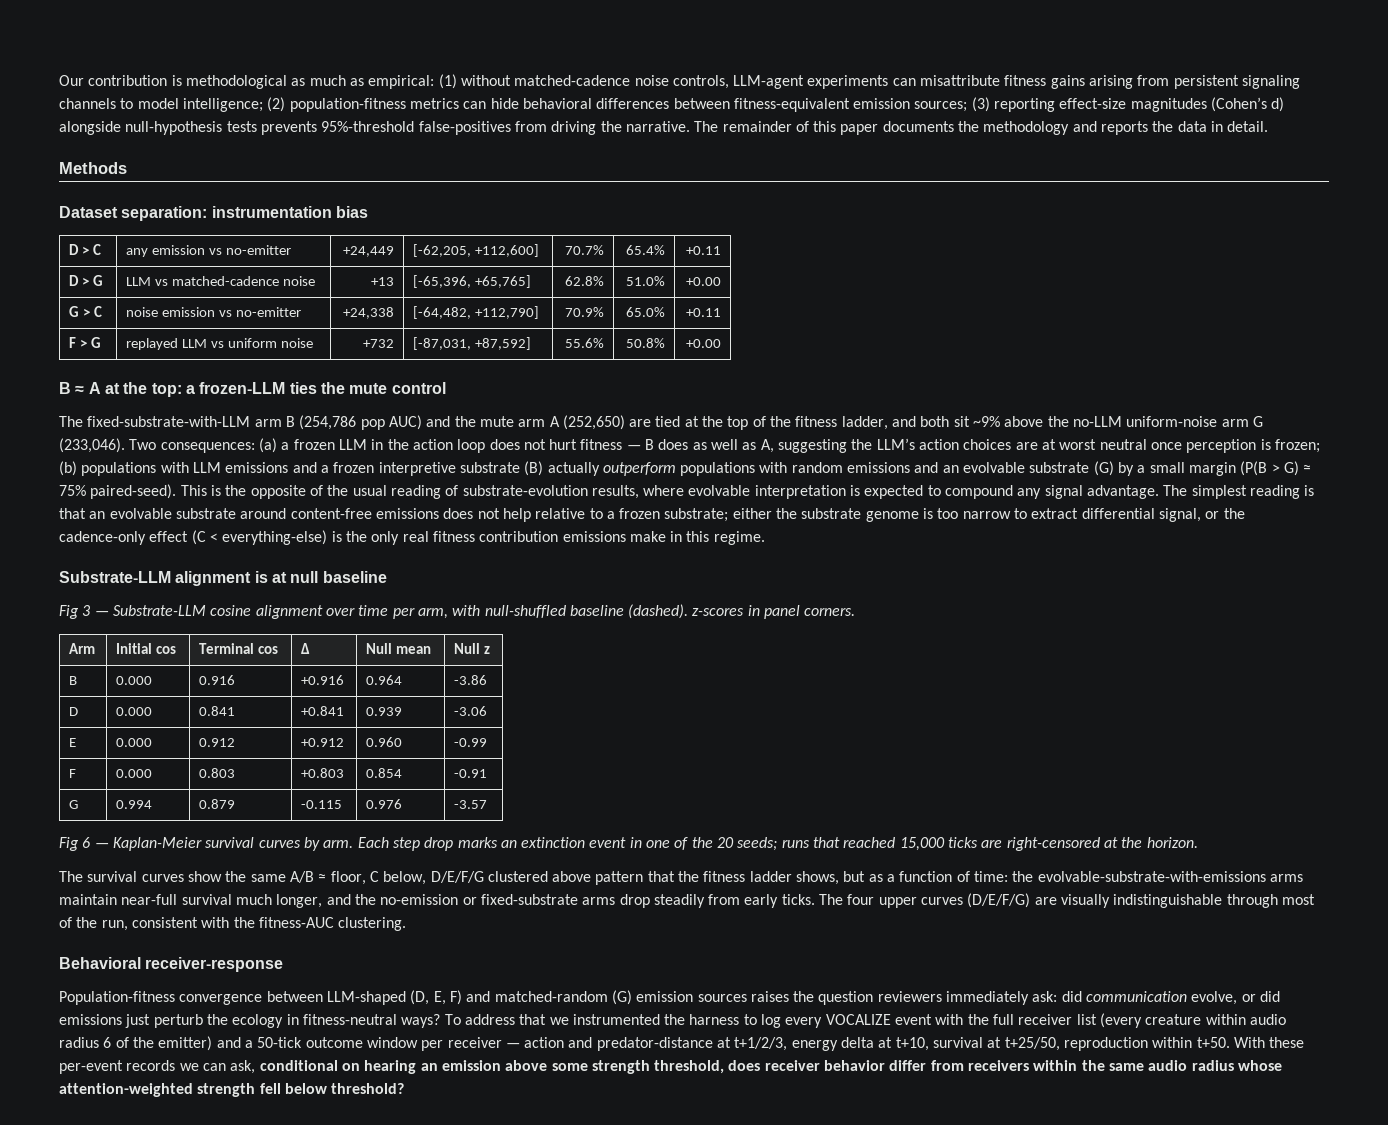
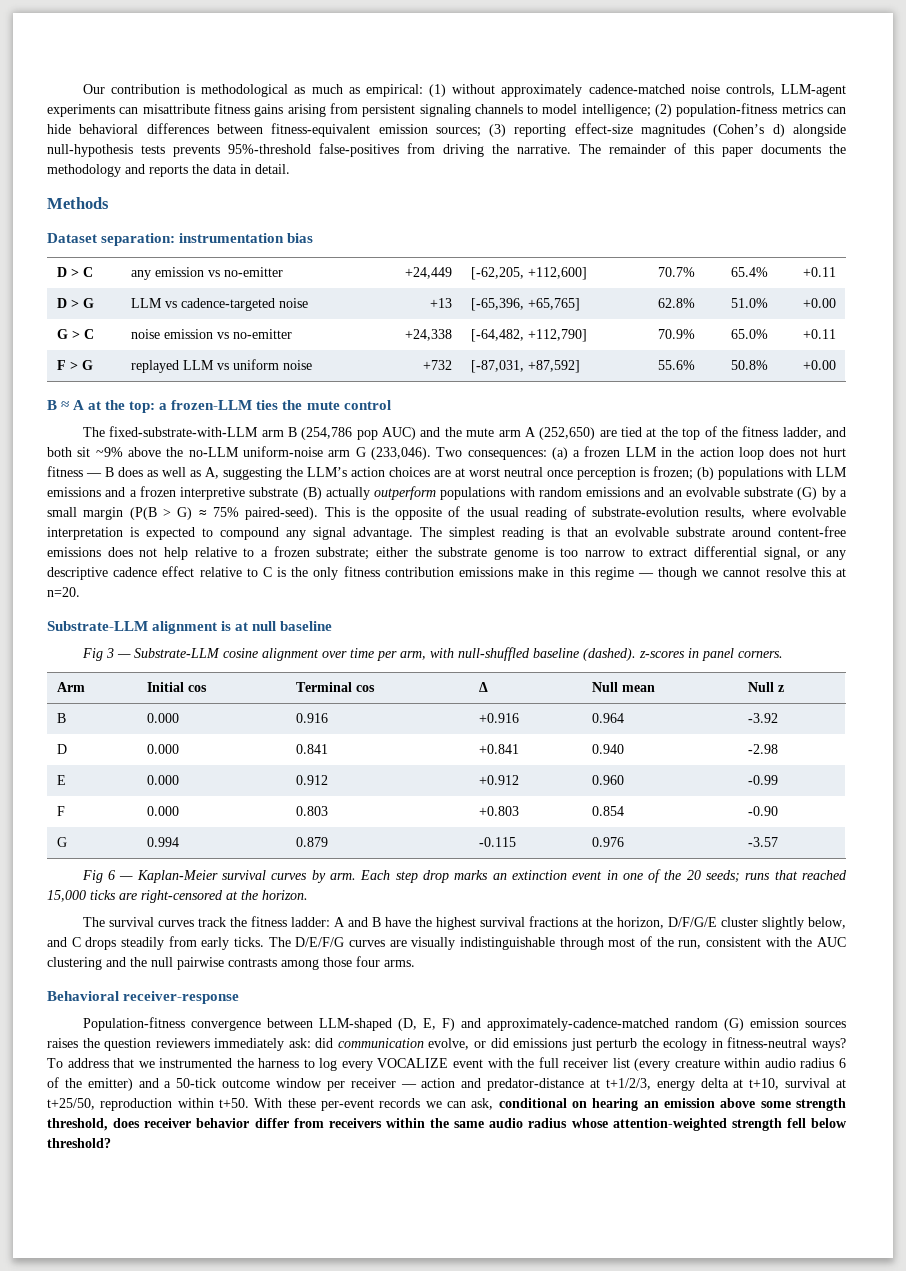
[514,75,631,86] matched-cadence -> [501,84,685,97] approximately cadence-matched
[172,276,280,286] matched-cadence -> [181,298,276,311] cadence-targeted
[1223,508,1245,519] [59,530,328,545] the cadence-only effect (C < everything-else) -> [825,550,846,560] [47,566,272,580] any descriptive cadence effect relative to C
[402,531,429,542] real -> (339, 573) none
[713,531,765,545] regime. -> [594,567,846,580] [47,587,80,597] regime — though we cannot resolve this at n=20.
[454,675,488,685] -3.86 -> [748,713,779,723] -3.92
[366,707,403,716] [454,706,488,716] 0.939 | -3.06 -> [592,744,625,754] [748,744,779,754] 0.940 | -2.98
[454,769,488,778] -0.91 -> [748,806,779,816] -0.90
[187,871,1303,885] [59,894,650,908] show the same A/B ≈ floor, C below, D/E/F/G clustered above pattern that the fitness ladder shows, but as a function of time: the evolvable-substrate-with-emissions arms maintain near-full survival much longer, and the no-emission or fixed-substrate arms drop -> [197,916,847,930] [47,937,117,950] track the fitness ladder: A and B have the highest survival fractions at the horizon, D/F/G/E cluster slightly below, and C drops
[847,893,1031,908] four upper curves (D/E/F/G) -> [295,937,385,947] D/E/F/G curves
[258,917,407,931] fitness-AUC clustering. -> [816,937,846,947] [47,956,415,970] AUC clustering and the null pairwise contrasts among those four arms.
[494,991,608,1002] matched-random -> [486,1018,718,1031] approximately-cadence-matched random

